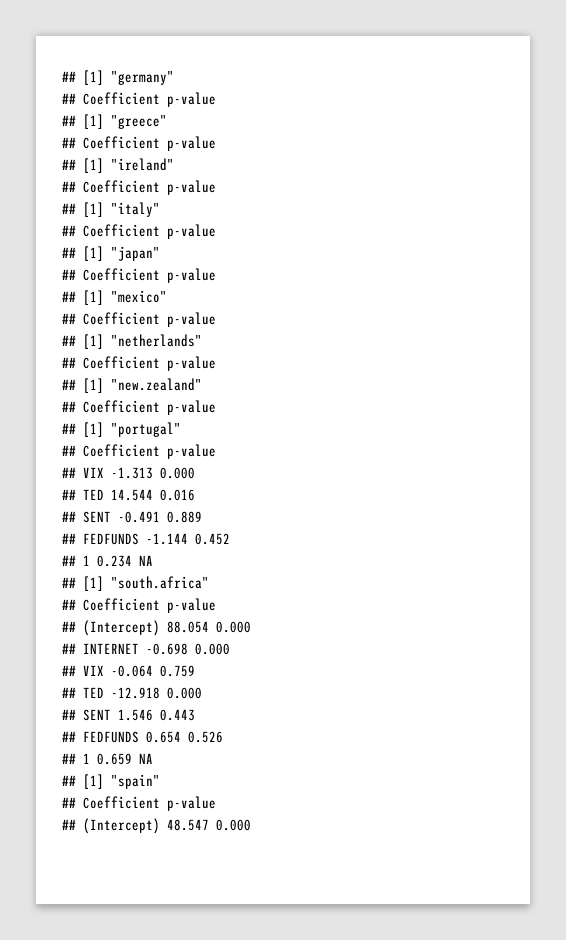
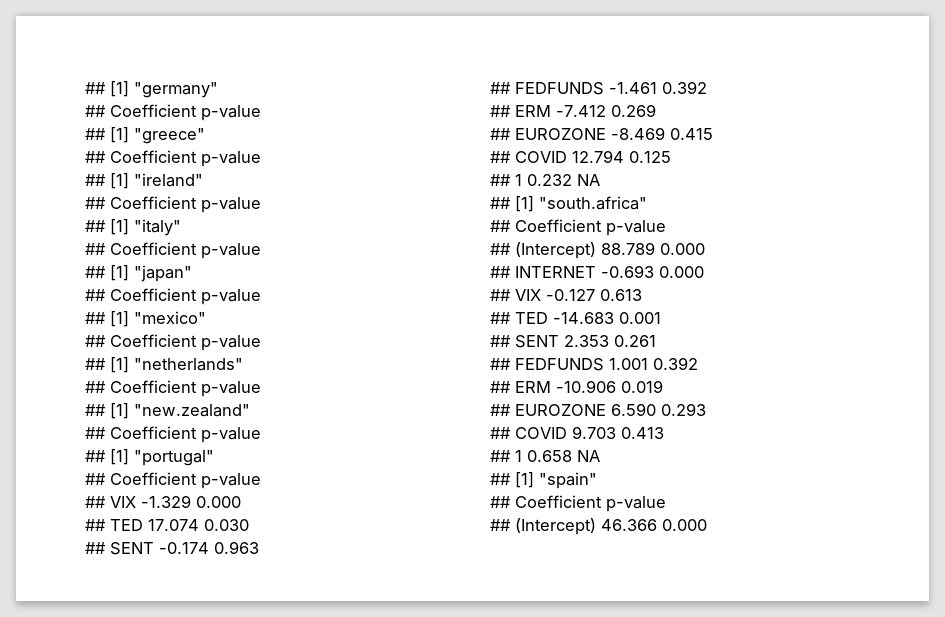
[111,467,153,479] -1.313 -> [141,495,191,508] -1.329
[111,489,195,501] [62,511,202,523] [62,533,230,545] [62,555,132,567] 14.544 0.016 // ## SENT -0.491 0.889 // ## FEDFUNDS -1.144 0.452 // ## 1 0.234 -> [148,519,249,531] [85,541,259,555] [490,81,707,95] [490,104,656,117] [490,127,713,140] [490,150,671,163] [490,174,572,186] 17.074 0.030 // ## SENT -0.174 0.963 // ## FEDFUNDS -1.461 0.392 // ## ERM -7.412 0.269 // ## EUROZONE -8.469 0.415 // ## COVID 12.794 0.125 // ## 1 0.232
[167,621,209,633] 88.054 -> [601,242,655,255] 88.789
[146,643,188,655] -0.698 -> [601,265,654,278] -0.693
[111,665,195,677] [62,687,202,699] [62,709,195,721] [62,731,223,743] [62,753,132,765] -0.064 0.759 // ## TED -12.918 0.000 // ## SENT 1.546 0.443 // ## FEDFUNDS 0.654 0.526 // ## 1 0.659 -> [546,289,642,301] [490,312,661,324] [490,335,656,348] [490,357,698,371] [490,380,663,393] [490,403,706,416] [490,426,664,439] [490,450,572,462] -0.127 0.613 // ## TED -14.683 0.001 // ## SENT 2.353 0.261 // ## FEDFUNDS 1.001 0.392 // ## ERM -10.906 0.019 // ## EUROZONE 6.590 0.293 // ## COVID 9.703 0.413 // ## 1 0.658
[167,819,209,831] 48.547 -> [601,519,657,531] 46.366

